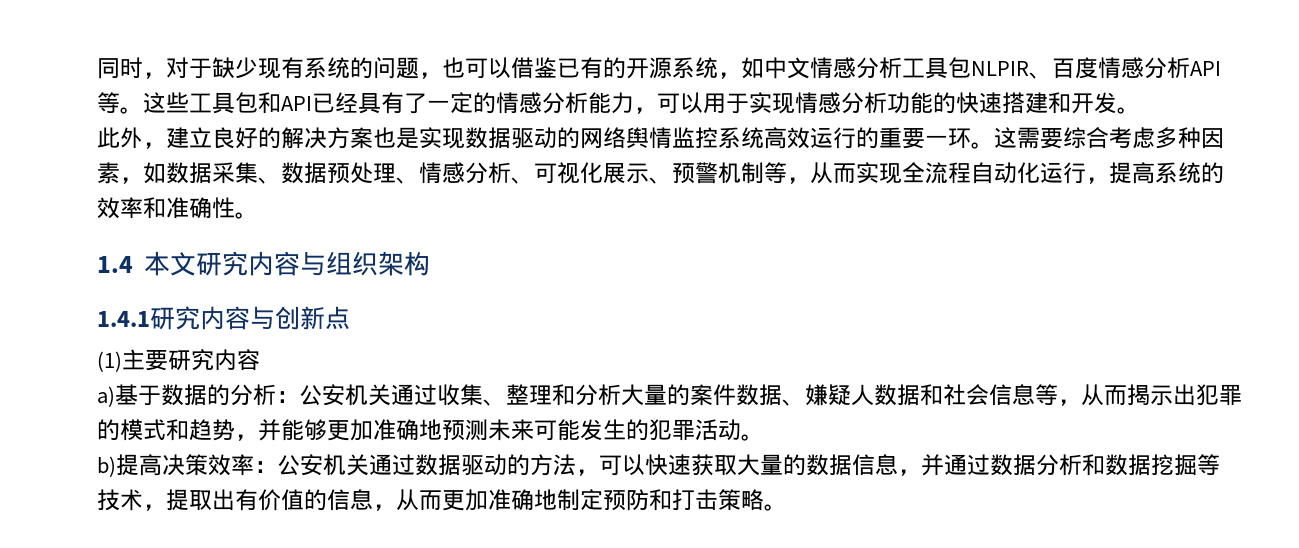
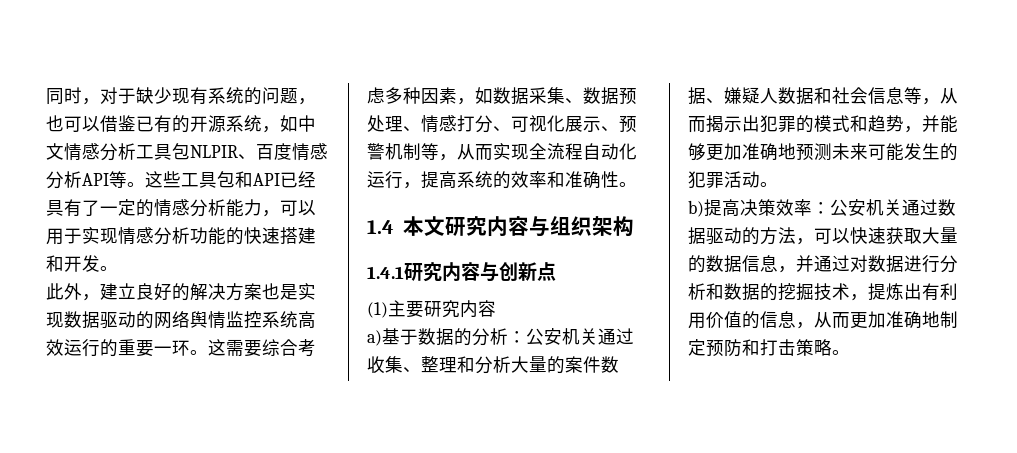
[465,162,511,184] 分析 -> [457,115,493,133] 打分
[990,454,1036,476] 数据 -> [850,255,940,273] 对数据进行
[1151,454,1220,476] 挖掘等 -> [760,283,814,301] 的挖掘
[189,489,258,511] 取出有 -> [886,283,958,301] [688,312,706,329] 炼出有利用

